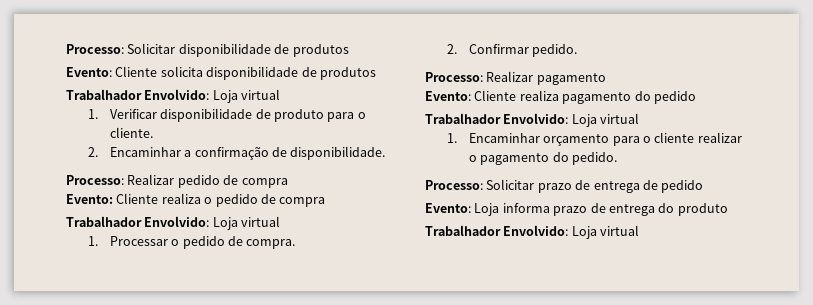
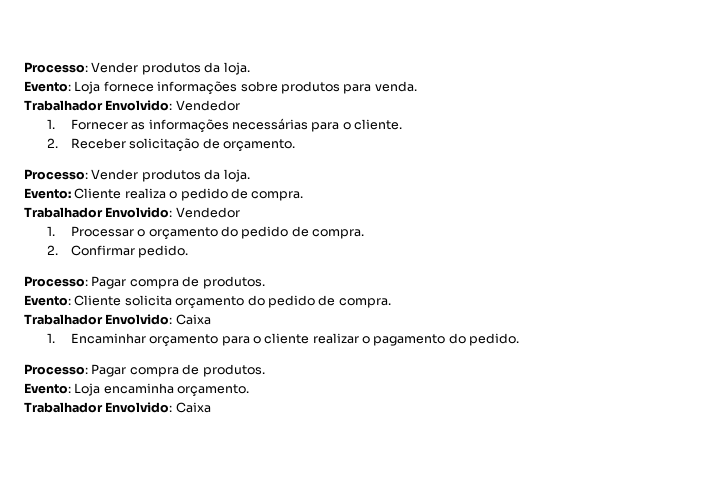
[66,43,349,57] [66,66,376,80] [66,89,281,103] [87,108,324,122] Processo: Solicitar disponibilidade de produtos // Evento: Cliente solicita disponibilidade de produtos // Trabalhador Envolvido: Loja virtual // 1. Verificar disponibilidade de produto -> [24,62,250,75] [24,81,417,95] [24,100,240,111] [47,118,308,133] Processo: Vender produtos da loja. // Evento: Loja fornece informações sobre produtos para venda. // Trabalhador Envolvido: Vendedor // 1. Fornecer as informações necessárias
[109,146,386,160] [66,174,288,188] Encaminhar a confirmação de disponibilidade. // Processo: Realizar pedido de compra -> [70,138,295,152] [24,169,250,182] Receber solicitação de orçamento. // Processo: Vender produtos da loja.
[279,197,326,207] [66,216,281,230] compra // Trabalhador Envolvido: Loja virtual -> [251,191,304,201] [24,207,240,218] compra. // Trabalhador Envolvido: Vendedor
(180, 242) none -> [148,226,238,240] orçamento do
[486,71,606,85] [425,90,696,104] [425,113,640,127] Realizar pagamento // Evento: Cliente realiza pagamento do pedido // Trabalhador Envolvido: Loja virtual -> [91,276,265,289] [24,295,391,309] [24,314,211,325] Pagar compra de produtos. // Evento: Cliente solicita orçamento do pedido de compra. // Trabalhador Envolvido: Caixa
[486,179,704,193] [425,203,728,216] [425,225,640,239] Solicitar prazo de entrega de pedido // Evento: Loja informa prazo de entrega do produto // Trabalhador Envolvido: Loja virtual -> [91,364,265,377] [24,383,250,397] [24,402,211,413] Pagar compra de produtos. // Evento: Loja encaminha orçamento. // Trabalhador Envolvido: Caixa

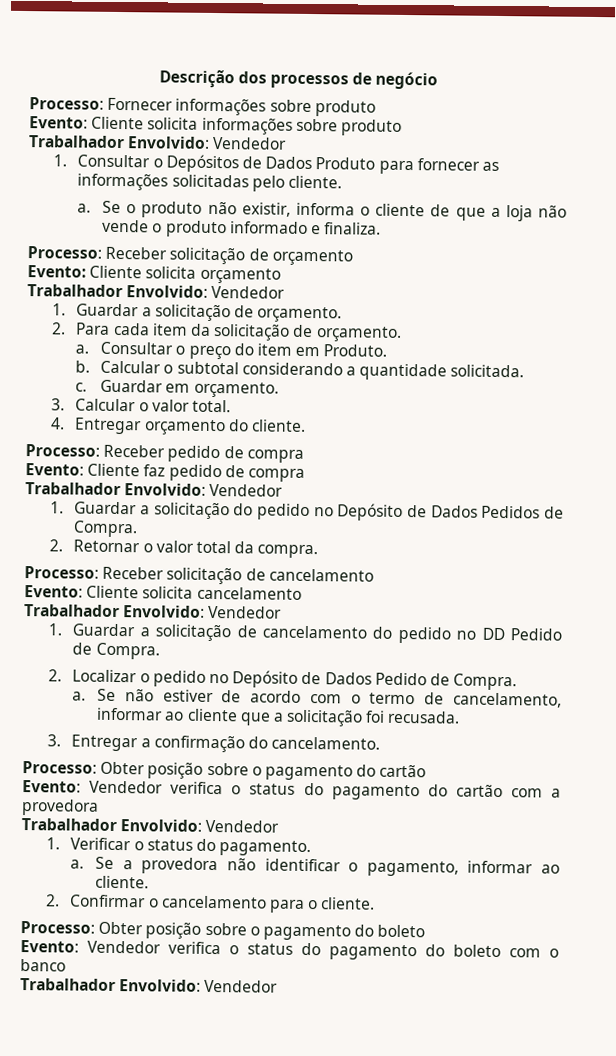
[24,62,250,75] [24,81,417,95] [24,100,240,111] [47,118,403,133] [47,138,295,152] [24,169,250,182] [24,188,304,201] [24,207,240,218] [47,226,365,240] [47,245,189,258] [24,276,265,289] [24,295,391,309] [24,314,211,325] [47,333,520,347] [24,364,265,377] [24,383,250,397] [24,402,211,413] Processo: Vender produtos da loja. // Evento: Loja fornece informações sobre produtos para venda. // Trabalhador Envolvido: Vendedor // 1. Fornecer as informações necessárias para o cliente. // 2. Receber solicitação de orçamento. // Processo: Vender produtos da loja. // Evento: Cliente realiza o pedido de compra. // Trabalhador Envolvido: Vendedor // 1. Processar o orçamento do pedido de compra. // 2. Confirmar pedido. // Processo: Pagar compra de produtos. // Evento: Cliente solicita orçamento do pedido de compra. // Trabalhador Envolvido: Caixa // 1. Encaminhar orçamento para o cliente realizar o pagamento do pedido. // Processo: Pagar compra de produtos. // Evento: Loja encaminha orçamento. // Trabalhador Envolvido: Caixa -> [158,69,439,90] [29,97,376,117] [29,116,402,136] [28,135,288,150] [52,154,499,175] [77,173,343,192] [77,200,567,222] [102,219,382,238] [27,246,353,266] [27,265,281,284] [27,284,286,299] [51,303,343,323] [51,322,402,342] [75,341,388,360] [75,360,525,381] [75,379,279,398] [50,398,232,413] [50,417,307,436] [25,444,304,463] [25,463,305,482] [25,482,284,497] [49,501,564,521] [73,520,139,538] [48,539,319,559] [24,566,374,585] [24,585,302,600] [24,604,283,619] [47,623,562,644] [72,642,160,660] [47,669,518,691] [72,688,563,708] [96,707,461,727] [46,734,381,753] [22,761,427,781] [22,780,562,801] [21,799,99,816] [21,818,280,833] [45,837,312,857] [70,856,560,877] [95,875,150,889] [45,894,376,913] [20,921,426,941] [20,940,559,961] [20,959,66,972] [20,978,279,993] Descrição dos processos de negócio // Processo: Fornecer informações sobre produto // Evento: Cliente solicita informações sobre produto // Trabalhador Envolvido: Vendedor // 1. Consultar o Depósitos de Dados Produto para fornecer as informações solicitadas pelo cliente. // a. Se o produto não existir, informa o cliente de que a loja não vende o produto informado e finaliza. // Processo: Receber solicitação de orçamento // Evento: Cliente solicita orçamento // Trabalhador Envolvido: Vendedor // 1. Guardar a solicitação de orçamento. // 2. Para cada item da solicitação de orçamento. // a. Consultar o preço do item em Produto. // b. Calcular o subtotal considerando a quantidade solicitada. // c. Guardar em orçamento. // 3. Calcular o valor total. // 4. Entregar orçamento do cliente. // Processo: Receber pedido de compra // Evento: Cliente faz pedido de compra // Trabalhador Envolvido: Vendedor // 1. Guardar a solicitação do pedido no Depósito de Dados Pedidos de Compra. // 2. Retornar o valor total da compra. // Processo: Receber solicitação de cancelamento // Evento: Cliente solicita cancelamento // Trabalhador Envolvido: Vendedor // 1. Guardar a solicitação de cancelamento do pedido no DD Pedido de Compra. // 2. Localizar o pedido no Depósito de Dados Pedido de Compra. // a. Se não estiver de acordo com o termo de cancelamento, informar ao cliente que a solicitação foi recusada. // 3. Entregar a confirmação do cancelamento. // Processo: Obter posição sobre o pagamento do cartão // Evento: Vendedor verifica o status do pagamento do cartão com a provedora // Trabalhador Envolvido: Vendedor // 1. Verificar o status do pagamento. // a. Se a provedora não identificar o pagamento, informar ao cliente. // 2. Confirmar o cancelamento para o cliente. // Processo: Obter posição sobre o pagamento do boleto // Evento: Vendedor verifica o status do pagamento do boleto com o banco // Trabalhador Envolvido: Vendedor

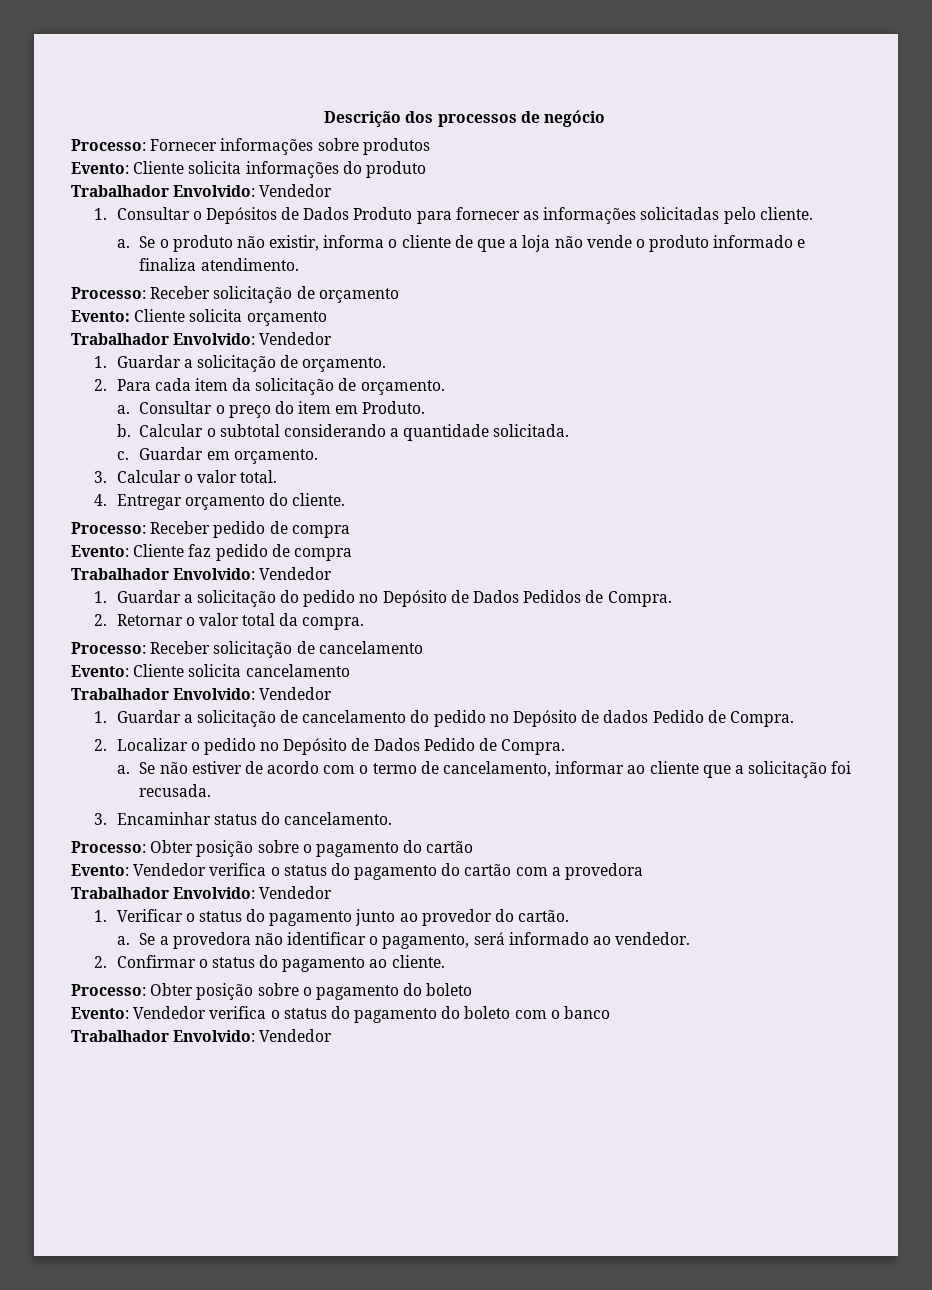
[314,100,376,117] produto -> [362,138,430,155] produtos
[295,118,338,132] sobre -> [342,161,362,174] do
[324,222,382,235] finaliza. -> [139,258,299,271] finaliza atendimento.
[481,627,505,641] DD -> [513,710,649,727] Depósito de dados
[71,734,245,753] Entregar a confirmação -> [116,812,257,825] Encaminhar status
[219,840,312,857] pagamento. -> [269,909,570,926] pagamento junto ao provedor do cartão.
[467,860,560,874] [95,875,150,889] informar ao cliente. -> [473,932,691,945] será informado ao vendedor.
[161,895,319,913] cancelamento para o -> [211,955,388,972] status do pagamento ao

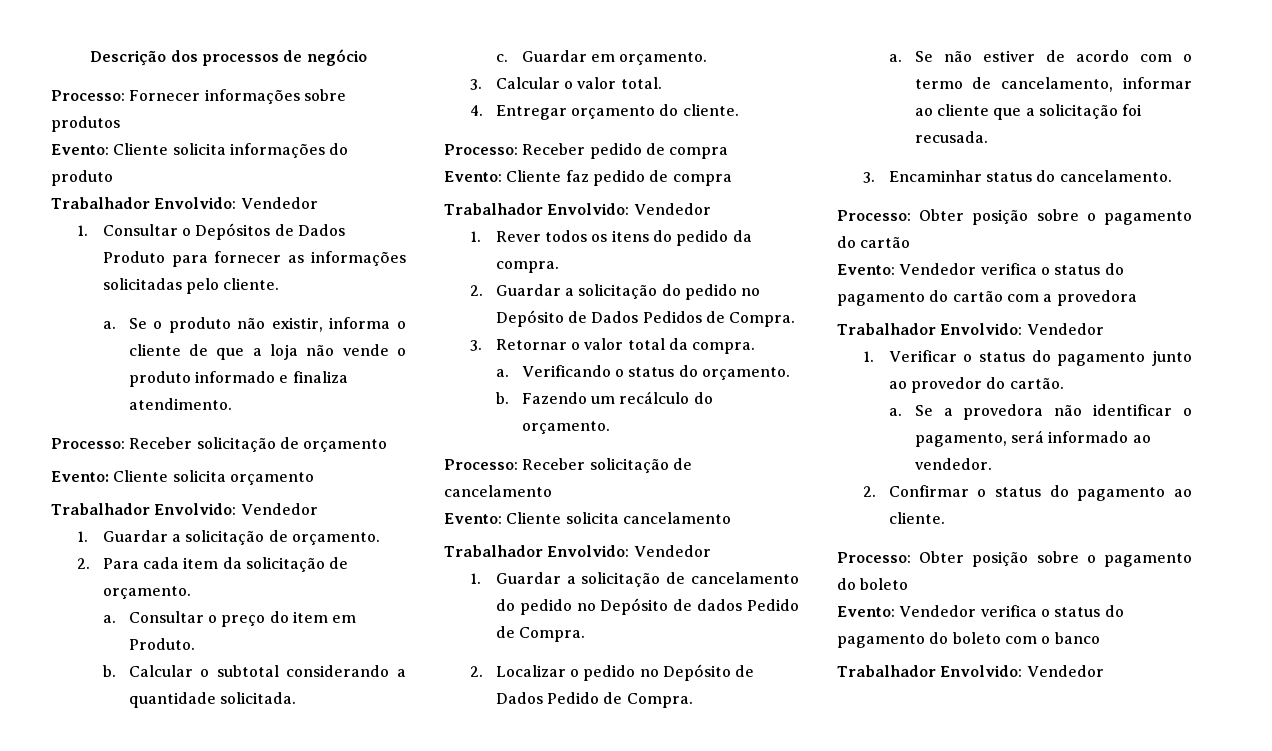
(107, 597) none -> [495,230,752,246] [495,261,559,273] [469,285,483,296] Rever todos os itens do pedido da compra. // 2.
[93,614,107,626] 2. -> [469,340,482,351] 3.
(365, 623) none -> [495,365,790,380] [495,391,713,404] [521,421,610,434] // a. Verificando o status do orçamento. // b. Fazendo um recálculo do orçamento.

